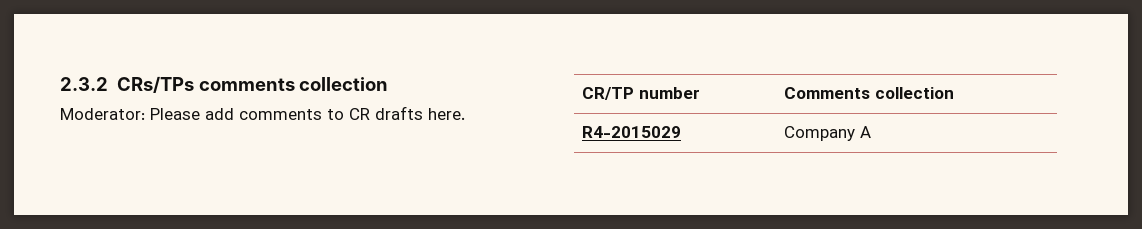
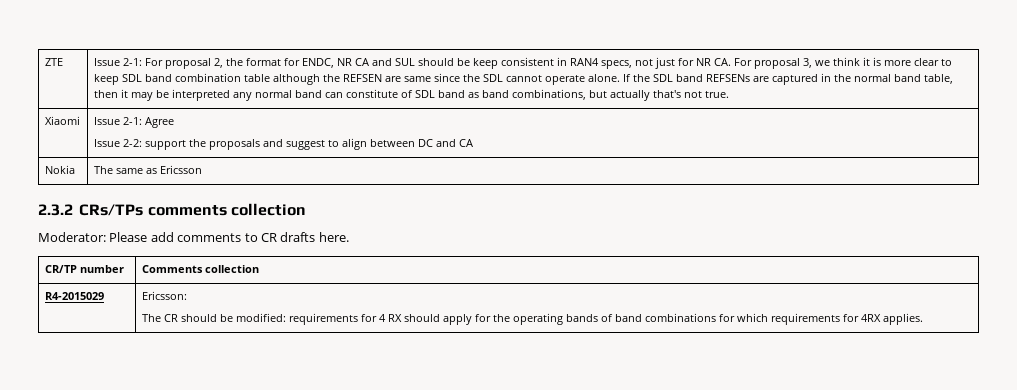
(60, 84) none -> [44,58,63,66] [93,57,952,69] [93,73,953,85] [93,89,729,101] [44,116,80,125] [93,117,174,128] [93,138,473,150] [44,165,75,174] [93,165,202,174] ZTE | Issue 2-1: For proposal 2, the format for ENDC, NR CA and SUL should be keep consistent in RAN4 specs, not just for NR CA. For proposal 3, we think it is more clear to keep SDL band combination table although the REFSEN are same since the SDL cannot operate alone. If the SDL band REFSENs are captured in the normal band table, then it may be interpreted any normal band can constitute of SDL band as band combinations, but actually that's not true. // Xiaomi | Issue 2-1: Agree // Issue 2-2: support the proposals and suggest to align between DC and CA // Nokia | The same as Ericsson //
[784,126,872,141] Company A -> [141,291,187,300] [141,313,923,325] Ericsson: // The CR should be modified: requirements for 4 RX should apply for the operating bands of band combinations for which requirements for 4RX applies.

